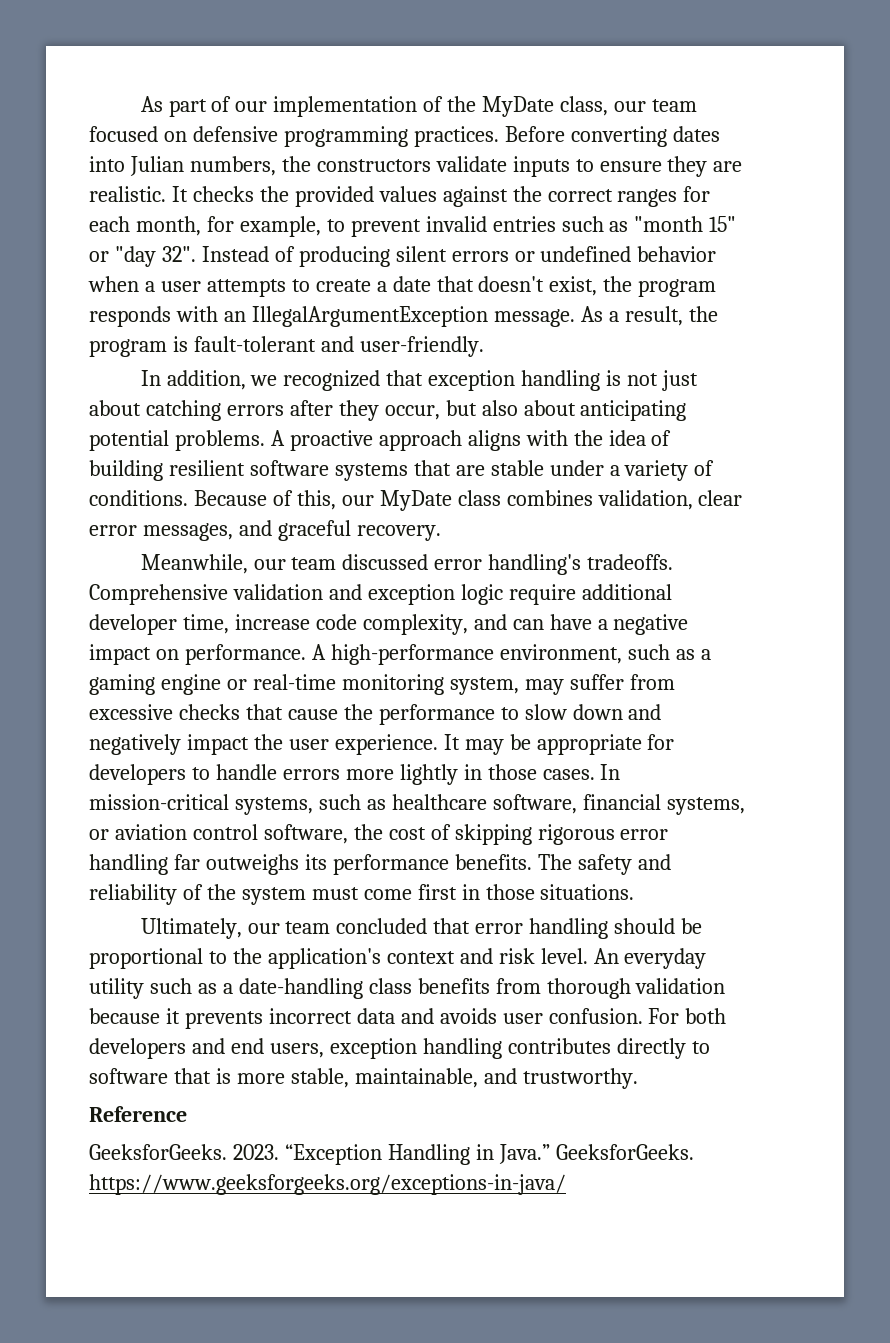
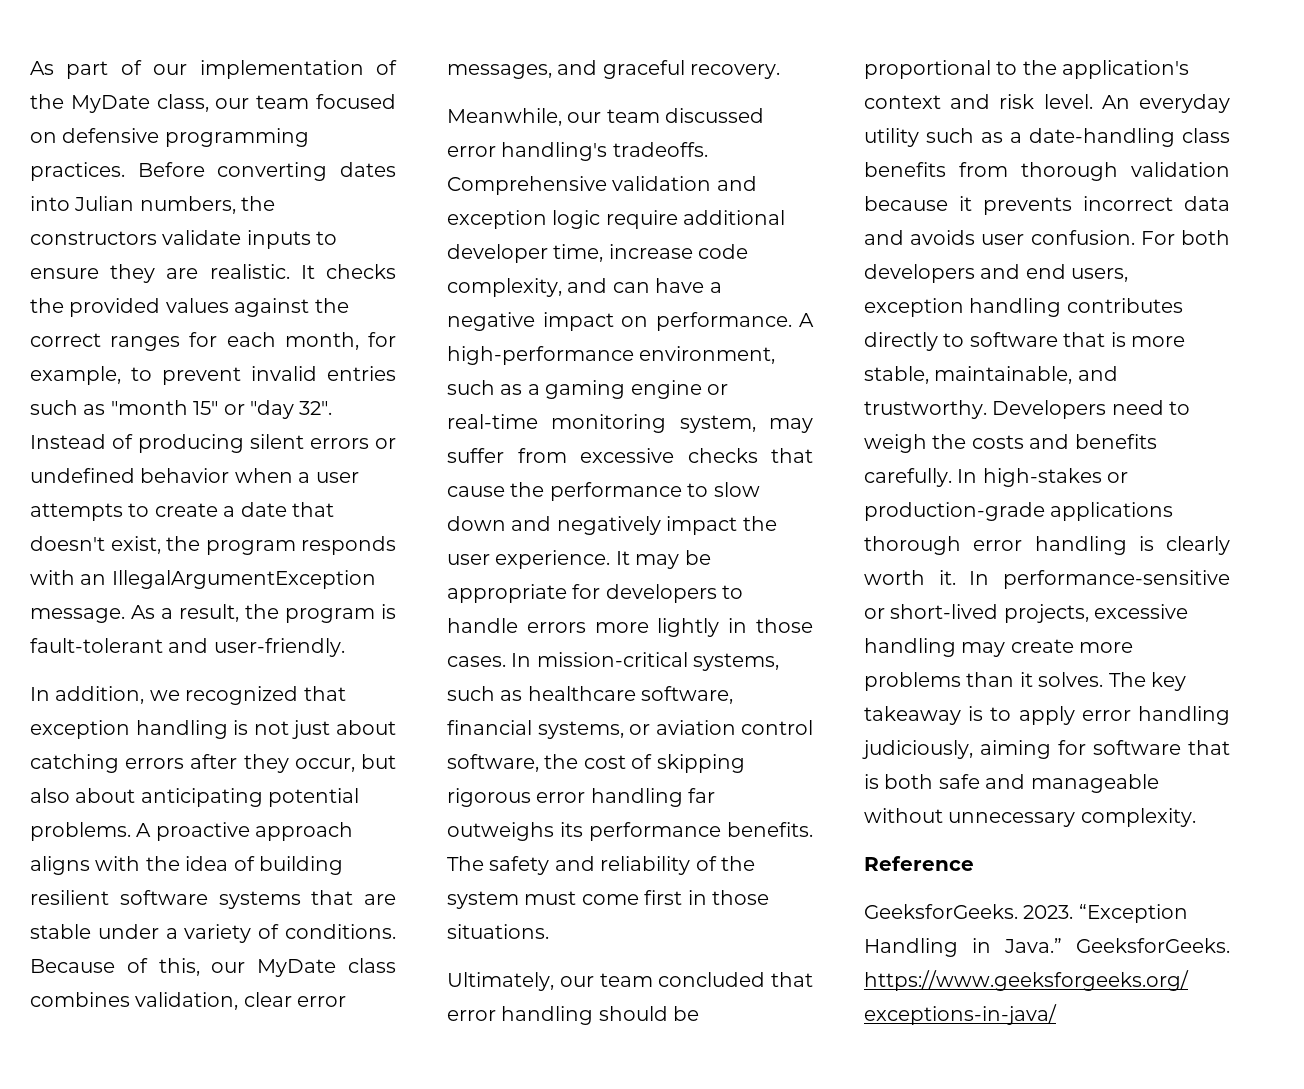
(638, 1078) none -> [992,400,1191,419] [864,434,1157,453] [864,468,1129,487] [864,502,1174,521] [864,536,1230,555] [864,570,1230,589] [864,604,1189,623] [864,638,1134,657] [864,672,1186,691] [864,706,1230,725] [862,740,1230,759] [864,774,1159,793] [864,808,1196,827] Developers need to weigh the costs and benefits carefully. In high-stakes or production-grade applications thorough error handling is clearly worth it. In performance-sensitive or short-lived projects, excessive handling may create more problems than it solves. The key takeaway is to apply error handling judiciously, aiming for software that is both safe and manageable without unnecessary complexity.

